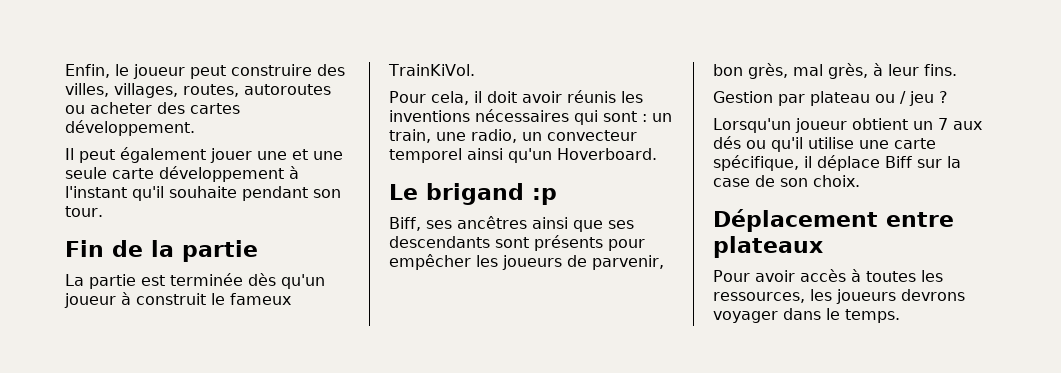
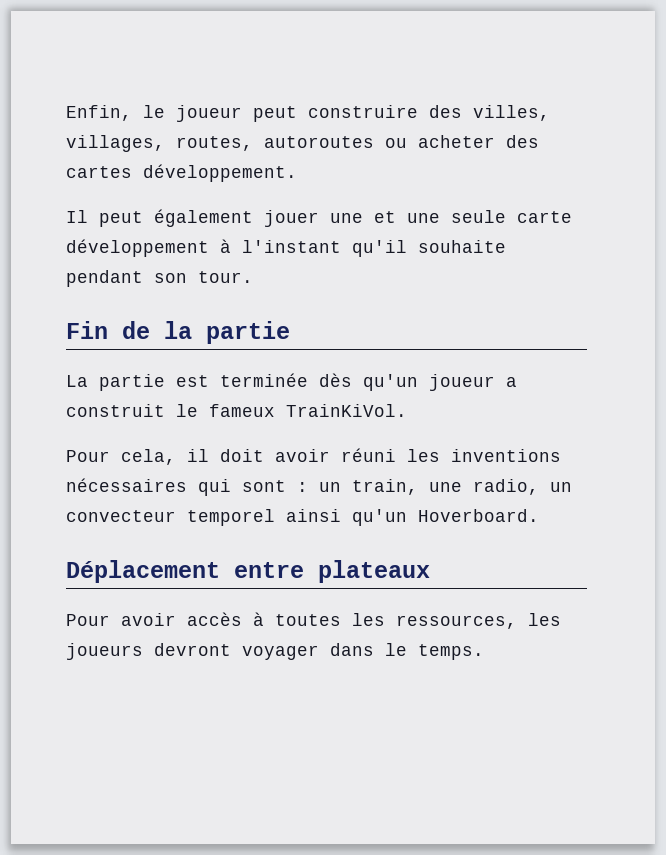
[121,292,131,305] à -> [506,377,517,387] a
[567,90,616,103] réunis -> [341,448,396,462] réuni
[389,183,557,205] [389,216,634,232] [389,235,645,251] [389,254,664,270] [713,63,957,79] [713,91,948,106] [713,118,982,133] [713,136,936,152] [713,155,961,171] [713,175,860,187] // Le brigand :p // Biff, ses ancêtres ainsi que ses descendants sont présents pour empêcher les joueurs de parvenir, bon grès, mal grès, à leur fins. // Gestion par plateau ou / jeu ? // Lorsqu'un joueur obtient un 7 aux dés ou qu'il utilise une carte spécifique, il déplace Biff sur la case de son choix. -> (539, 515) none
[901,289,965,301] devrons -> [154,643,231,656] devront

